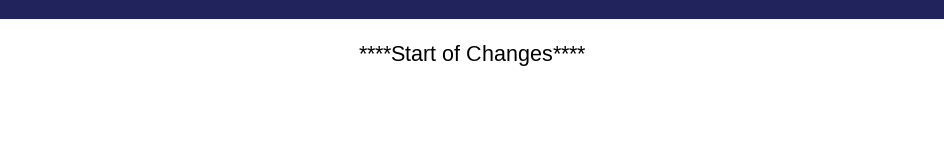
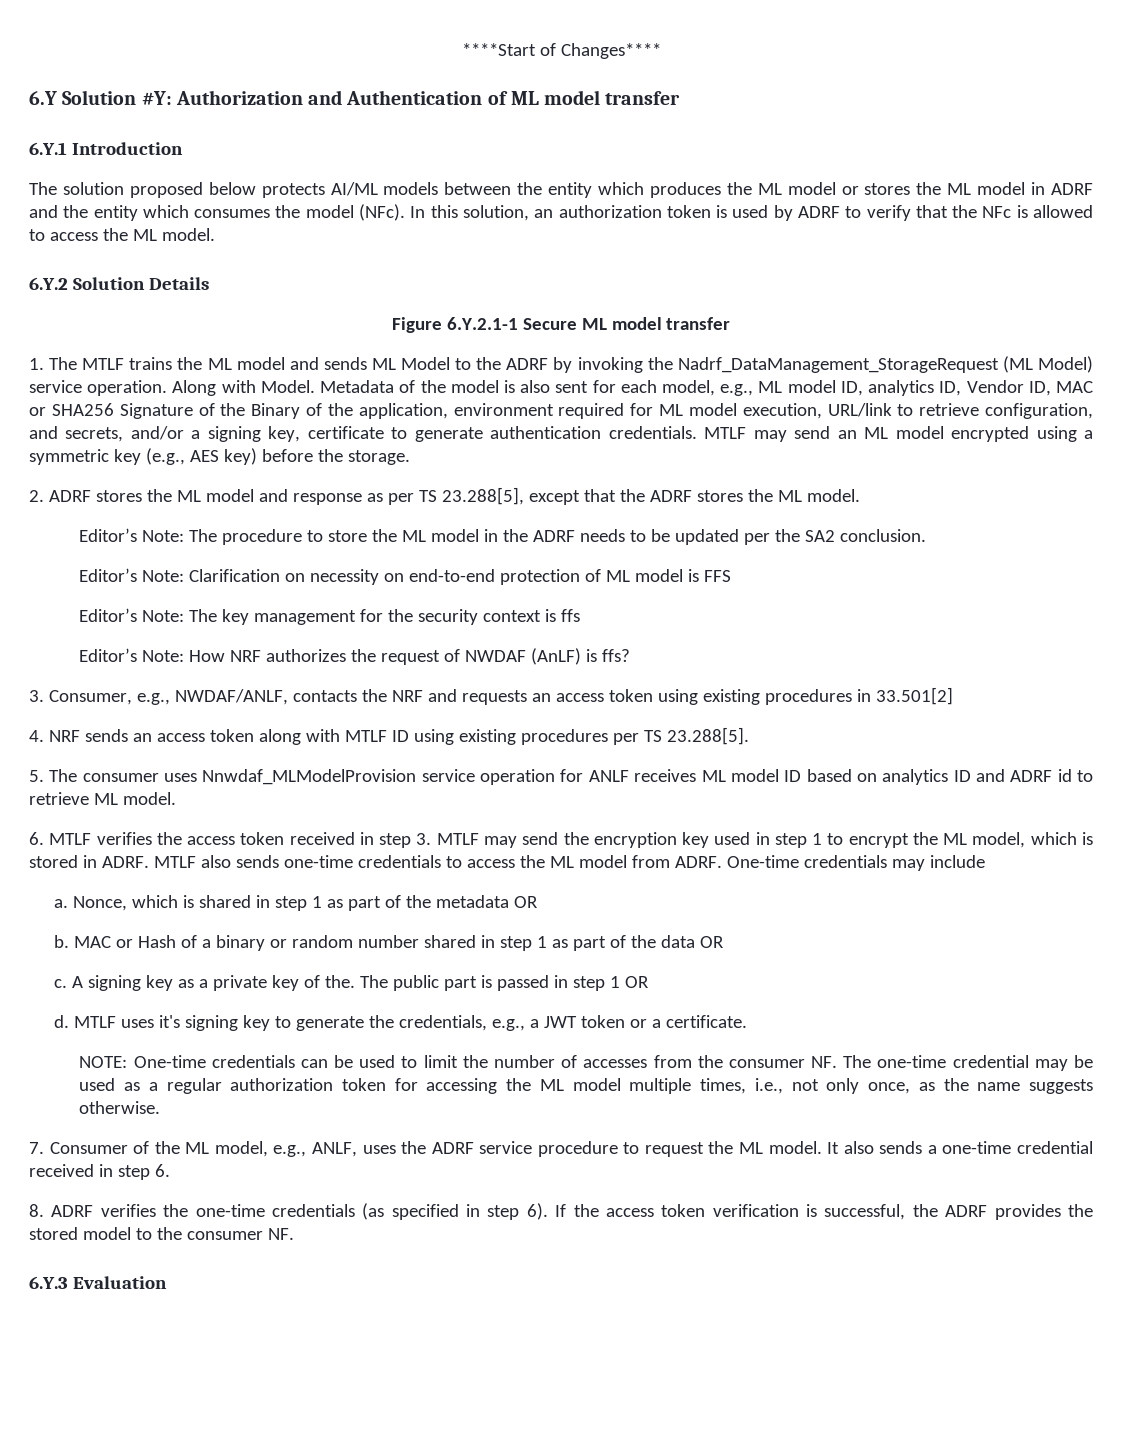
(586, 55) none -> [29,90,681,105] [29,142,183,155] [29,182,1094,198] [29,204,1093,221] [29,228,215,241] [29,277,209,290] [391,317,731,333] [29,356,1093,373] [29,380,1094,396] [29,403,1094,419] [29,426,1094,442] [29,448,410,465] [29,487,860,505] [79,528,927,545] [79,568,732,585] [79,608,581,625] [79,648,631,665] [29,687,953,705] [29,727,749,745] [29,769,1094,785] [29,792,176,805] [29,832,1093,848] [29,855,985,871] [54,895,539,911] [54,935,725,951] [54,975,650,991] [54,1015,748,1031] [79,1055,1093,1071] [79,1078,1094,1094] [79,1101,161,1114] [29,1141,1094,1157] [29,1164,170,1180] [29,1203,1094,1220] [29,1227,294,1240] [29,1276,167,1289] // 6.Y Solution #Y: Authorization and Authentication of ML model transfer // 6.Y.1 Introduction // The solution proposed below protects AI/ML models between the entity which produces the ML model or stores the ML model in ADRF and the entity which consumes the model (NFc). In this solution, an authorization token is used by ADRF to verify that the NFc is allowed to access the ML model. // 6.Y.2 Solution Details // Figure 6.Y.2.1-1 Secure ML model transfer // 1. The MTLF trains the ML model and sends ML Model to the ADRF by invoking the Nadrf_DataManagement_StorageRequest (ML Model) service operation. Along with Model. Metadata of the model is also sent for each model, e.g., ML model ID, analytics ID, Vendor ID, MAC or SHA256 Signature of the Binary of the application, environment required for ML model execution, URL/link to retrieve configuration, and secrets, and/or a signing key, certificate to generate authentication credentials. MTLF may send an ML model encrypted using a symmetric key (e.g., AES key) before the storage. // 2. ADRF stores the ML model and response as per TS 23.288[5], except that the ADRF stores the ML model. // Editor’s Note: The procedure to store the ML model in the ADRF needs to be updated per the SA2 conclusion. // Editor’s Note: Clarification on necessity on end-to-end protection of ML model is FFS // Editor’s Note: The key management for the security context is ffs // Editor’s Note: How NRF authorizes the request of NWDAF (AnLF) is ffs? // 3. Consumer, e.g., NWDAF/ANLF, contacts the NRF and requests an access token using existing procedures in 33.501[2] // 4. NRF sends an access token along with MTLF ID using existing procedures per TS 23.288[5]. // 5. The consumer uses Nnwdaf_MLModelProvision service operation for ANLF receives ML model ID based on analytics ID and ADRF id to retrieve ML model. // 6. MTLF verifies the access token received in step 3. MTLF may send the encryption key used in step 1 to encrypt the ML model, which is stored in ADRF. MTLF also sends one-time credentials to access the ML model from ADRF. One-time credentials may include // a. Nonce, which is shared in step 1 as part of the metadata OR // b. MAC or Hash of a binary or random number shared in step 1 as part of the data OR // c. A signing key as a private key of the. The public part is passed in step 1 OR // d. MTLF uses it's signing key to generate the credentials, e.g., a JWT token or a certificate. // NOTE: One-time credentials can be used to limit the number of accesses from the consumer NF. The one-time credential may be used as a regular authorization token for accessing the ML model multiple times, i.e., not only once, as the name suggests otherwise. // 7. Consumer of the ML model, e.g., ANLF, uses the ADRF service procedure to request the ML model. It also sends a one-time credential received in step 6. // 8. ADRF verifies the one-time credentials (as specified in step 6). If the access token verification is successful, the ADRF provides the stored model to the consumer NF. // 6.Y.3 Evaluation

